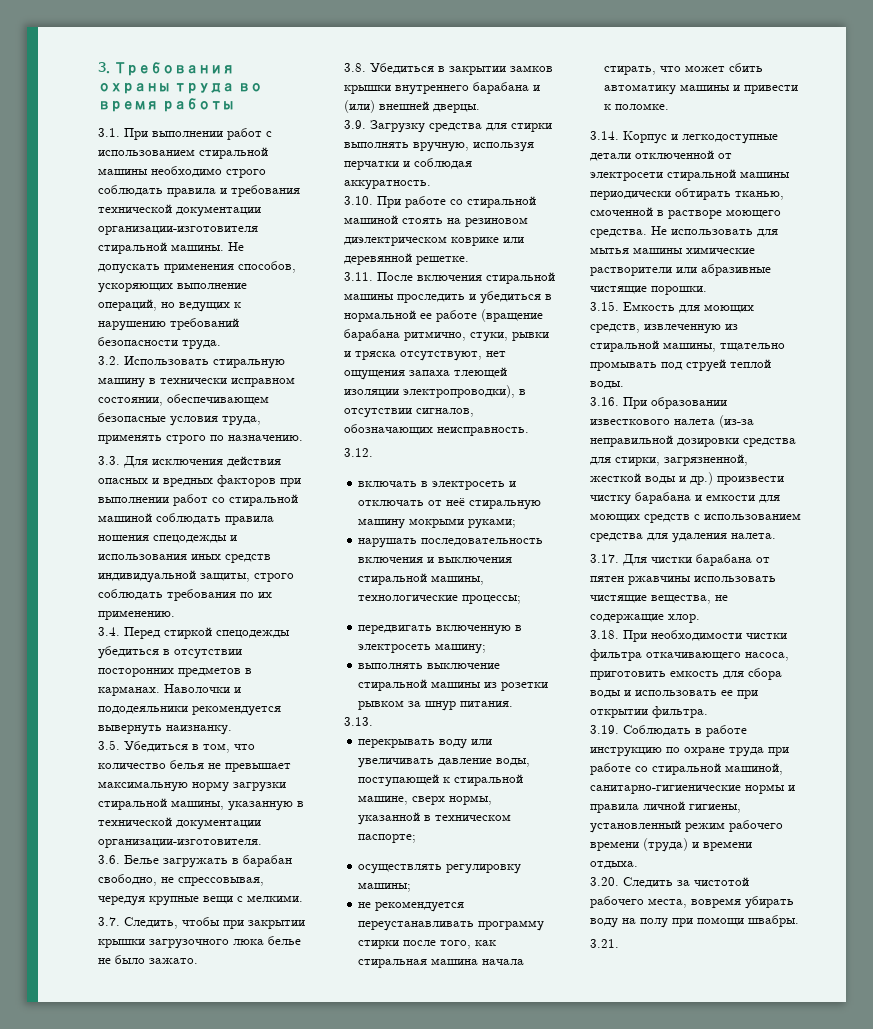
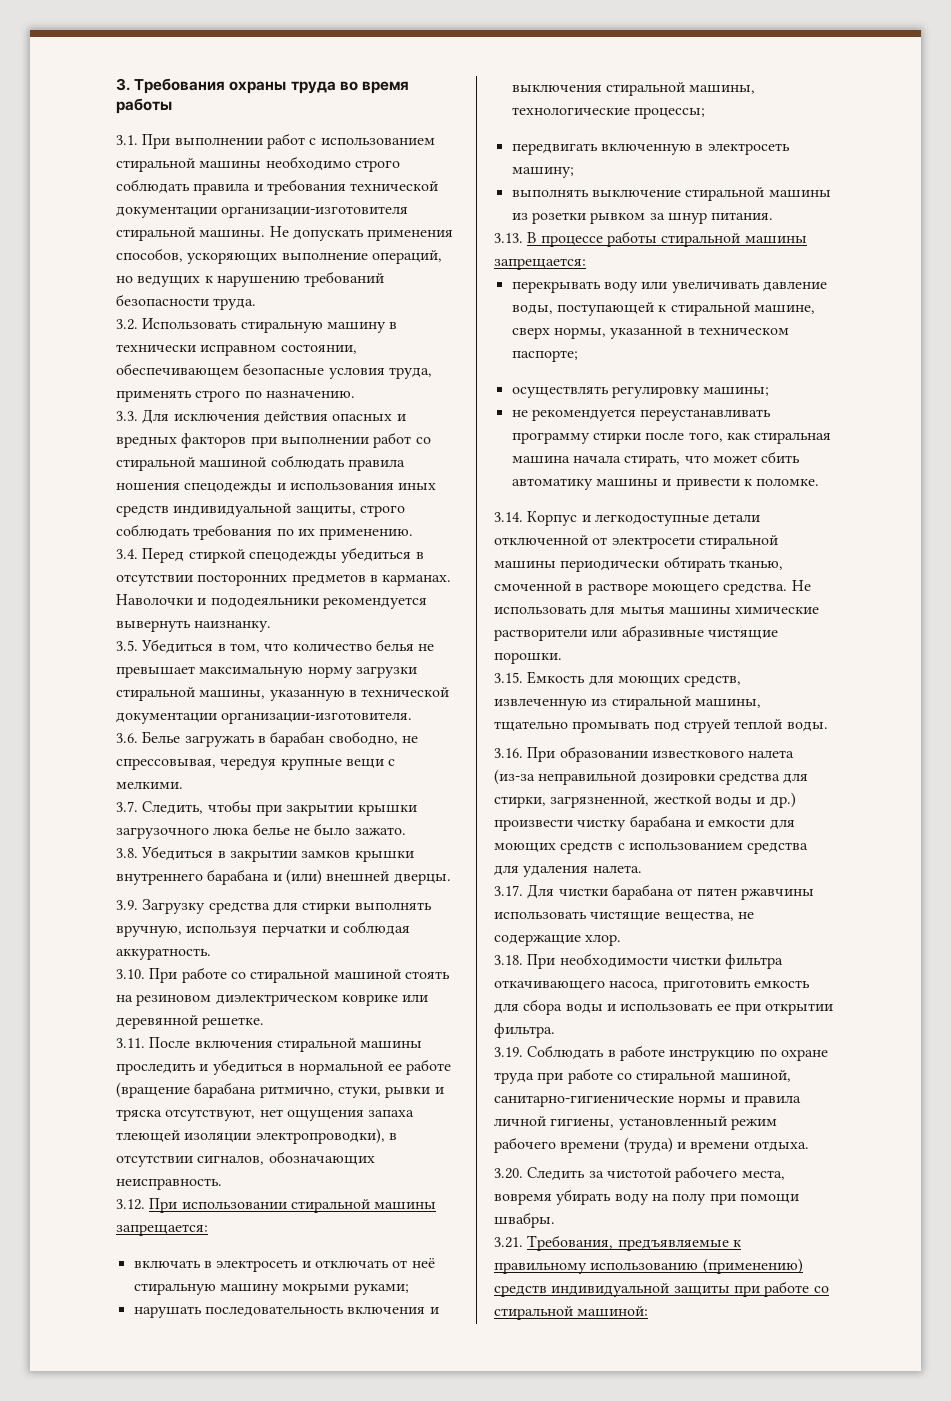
(373, 452) none -> [149,1198,437,1213] [116,1224,208,1236] При использовании стиральной машины запрещается:
(373, 721) none -> [527,231,807,247] [494,258,586,270] В процессе работы стиральной машины запрещается:
(619, 943) none -> [527,1235,741,1251] [494,1258,803,1274] [494,1281,829,1297] [494,1306,649,1320] Требования, предъявляемые к правильному использованию (применению) средств индивидуальной защиты при работе со стиральной машиной:

